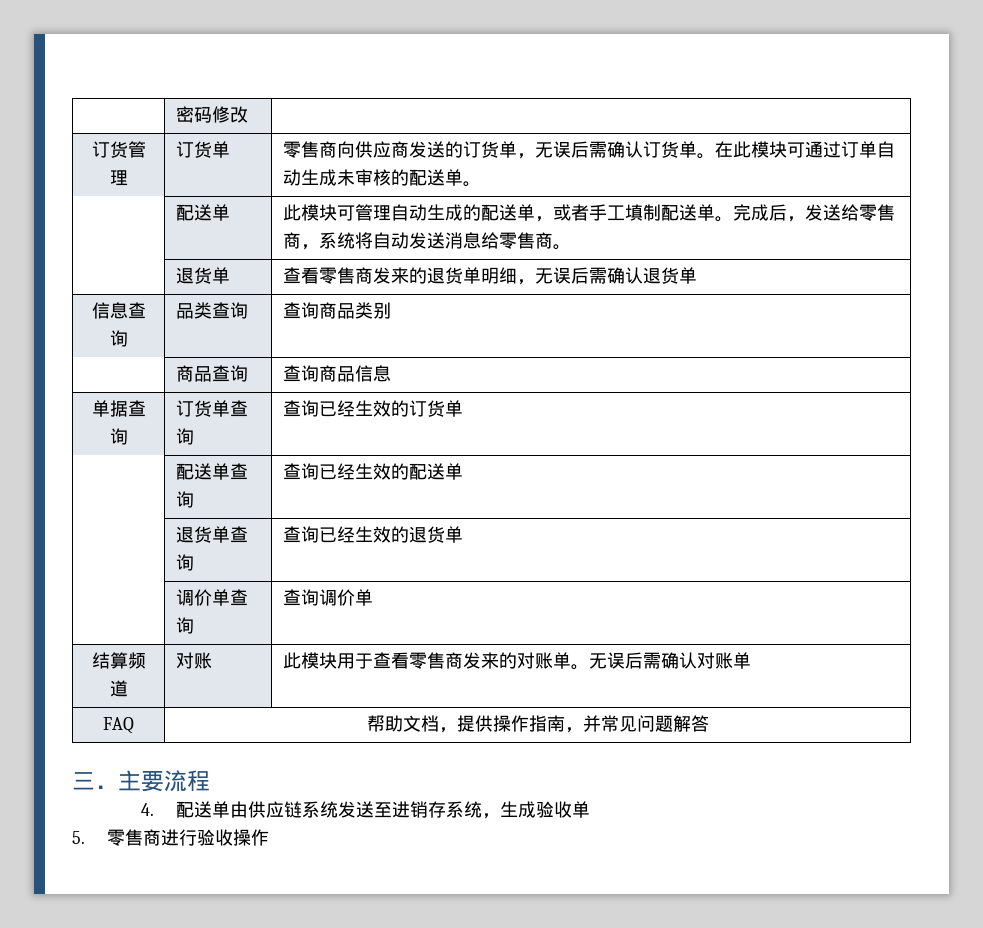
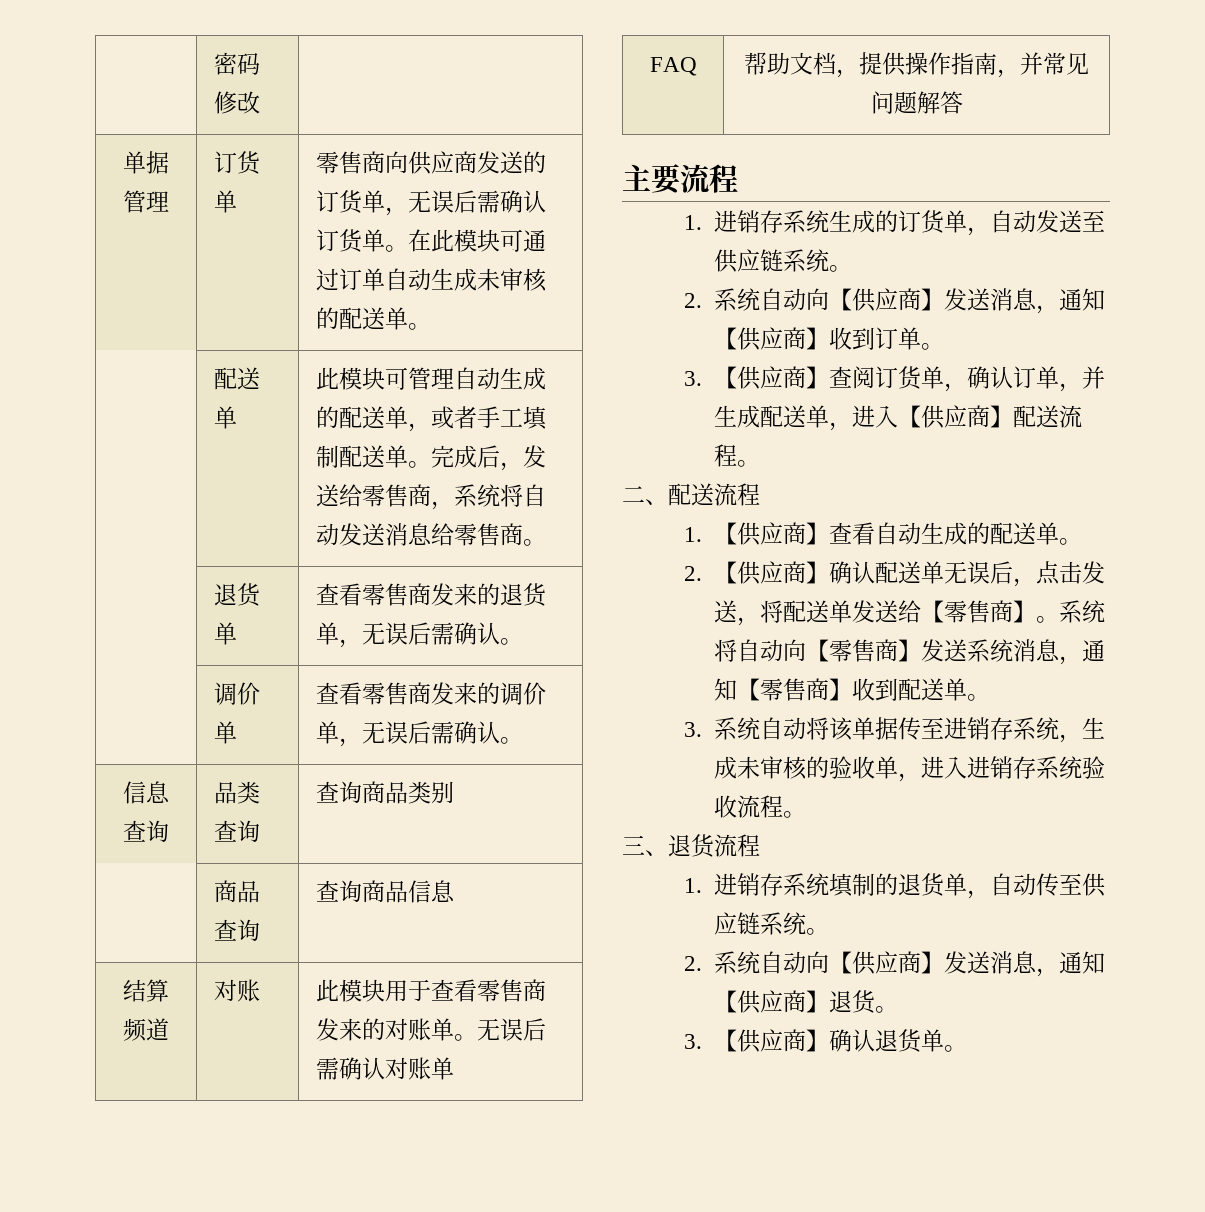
[91,141,128,158] 订货 -> [123,151,169,174] 单据
[481,267,698,285] 明细，无误后需确认退货单 -> [339,622,524,648] [214,682,261,705] [214,721,238,744] [316,682,547,705] [316,721,524,747] ，无误后需确认。 // | 调价单 | 查看零售商发来的调价单，无误后需确认。
[91,400,146,417] [109,428,128,445] [176,400,249,417] [176,428,195,445] [283,400,464,417] [176,463,249,480] [176,491,195,508] [283,463,464,480] [176,526,249,543] [176,554,195,571] [283,526,464,543] [176,589,249,606] [176,617,195,634] [283,589,374,606] // 单据查询 | 订货单查询 | 查询已经生效的订货单 // | 配送单查询 | 查询已经生效的配送单 // | 退货单查询 | 查询已经生效的退货单 // | 调价单查询 | 查询调价单 -> (456, 891) none
[72,772,118,790] 三． -> (963, 102) none
[141,801,374,818] 4.配送单由供应链系统发送 -> [683,210,1106,236] [714,249,853,273] [683,288,1106,314] [714,327,945,351] [683,366,1106,392] [714,405,1083,431] [714,444,761,467] [622,483,760,506] [683,522,1083,546] [683,561,1106,587] [714,600,1106,626] [714,639,1106,665] [714,678,991,701] [683,717,922,741] 1.进销存系统生成的订货单，自动发送至供应链系统。 // 2.系统自动向【供应商】发送消息，通知【供应商】收到订单。 // 3.【供应商】查阅订货单，确认订单，并生成配送单，进入【供应商】配送流程。 // 二、配送流程 // 1.【供应商】查看自动生成的配送单。 // 2.【供应商】确认配送单无误后，点击发送，将配送单发送给【零售商】。系统将自动向【零售商】发送系统消息，通知【零售商】收到配送单。 // 3.系统自动将该单据传
(536, 809) none -> [737,756,830,780] 未审核的
[72,829,269,846] // 5.零售商进行验收操作 -> [898,756,1106,782] [714,795,807,818] [622,834,760,858] [683,873,1107,899] [714,912,830,935] [683,951,1106,977] [714,990,899,1014] [683,1029,968,1053] ，进入进销存系统验收流程。 // 三、退货流程 // 1.进销存系统填制的退货单，自动传至供应链系统。 // 2.系统自动向【供应商】发送消息，通知【供应商】退货。 // 3.【供应商】确认退货单。

